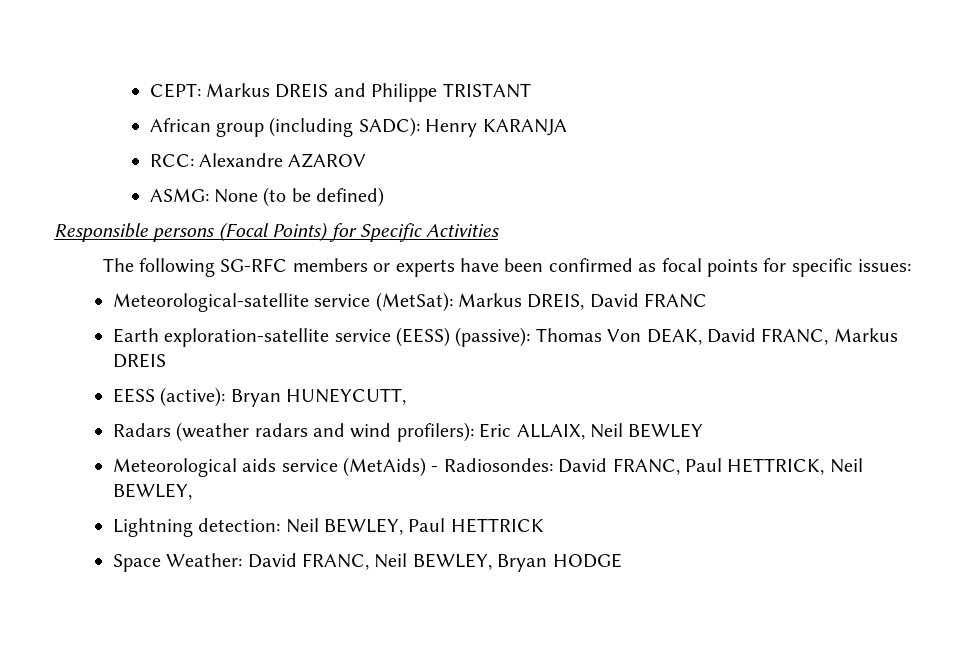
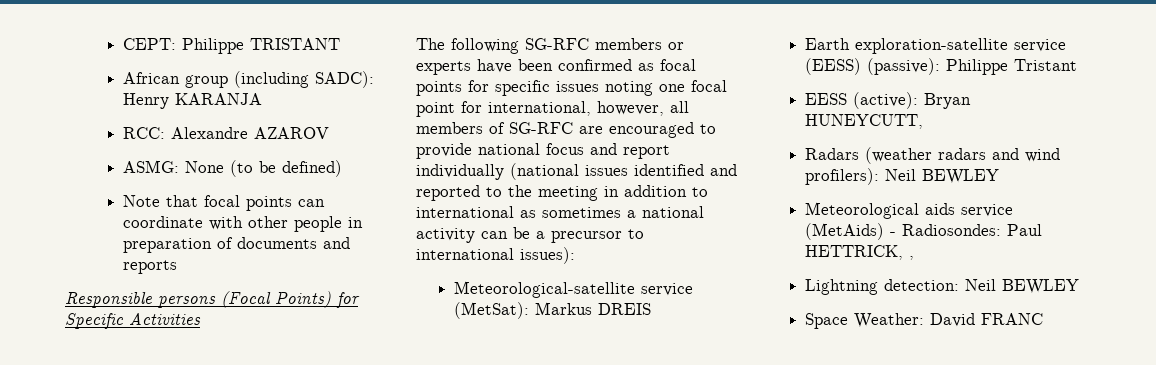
[206,83,366,98] Markus DREIS and -> (176, 44) none
(385, 197) none -> [122,195,325,211] [122,216,363,232] [122,237,350,253] [122,260,177,274] // Note that focal points can coordinate with other people in preparation of documents and reports
[858,259,912,272] issues: -> [556,80,727,96] [416,101,689,117] [416,122,716,138] [416,143,670,159] [416,163,737,180] [416,185,708,201] [416,206,704,218] [416,227,644,243] [416,247,575,264] issues noting one focal point for international, however, all members of SG-RFC are encouraged to provide national focus and report individually (national issues identified and reported to the meeting in addition to international as sometimes a national activity can be a precursor to international issues):
[527,293,708,310] DREIS, David FRANC -> [597,303,651,315] DREIS
[535,328,898,345] [112,353,166,368] Thomas Von DEAK, David FRANC, Markus DREIS -> [945,59,1077,75] Philippe Tristant
[479,423,585,440] Eric ALLAIX, -> (879, 176) none
[558,458,863,475] [112,483,192,500] David FRANC, Paul HETTRICK, Neil BEWLEY, -> [1006,224,1042,236] [804,245,914,260] Paul HETTRICK, ,
[324,518,544,535] BEWLEY, Paul HETTRICK -> [1001,279,1079,294] BEWLEY
[302,553,622,572] FRANC, Neil BEWLEY, Bryan HODGE -> [980,313,1043,325] FRANC

